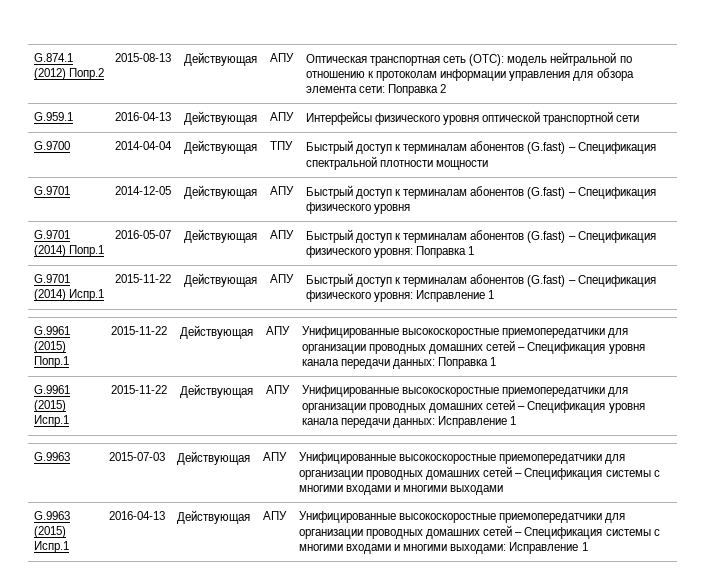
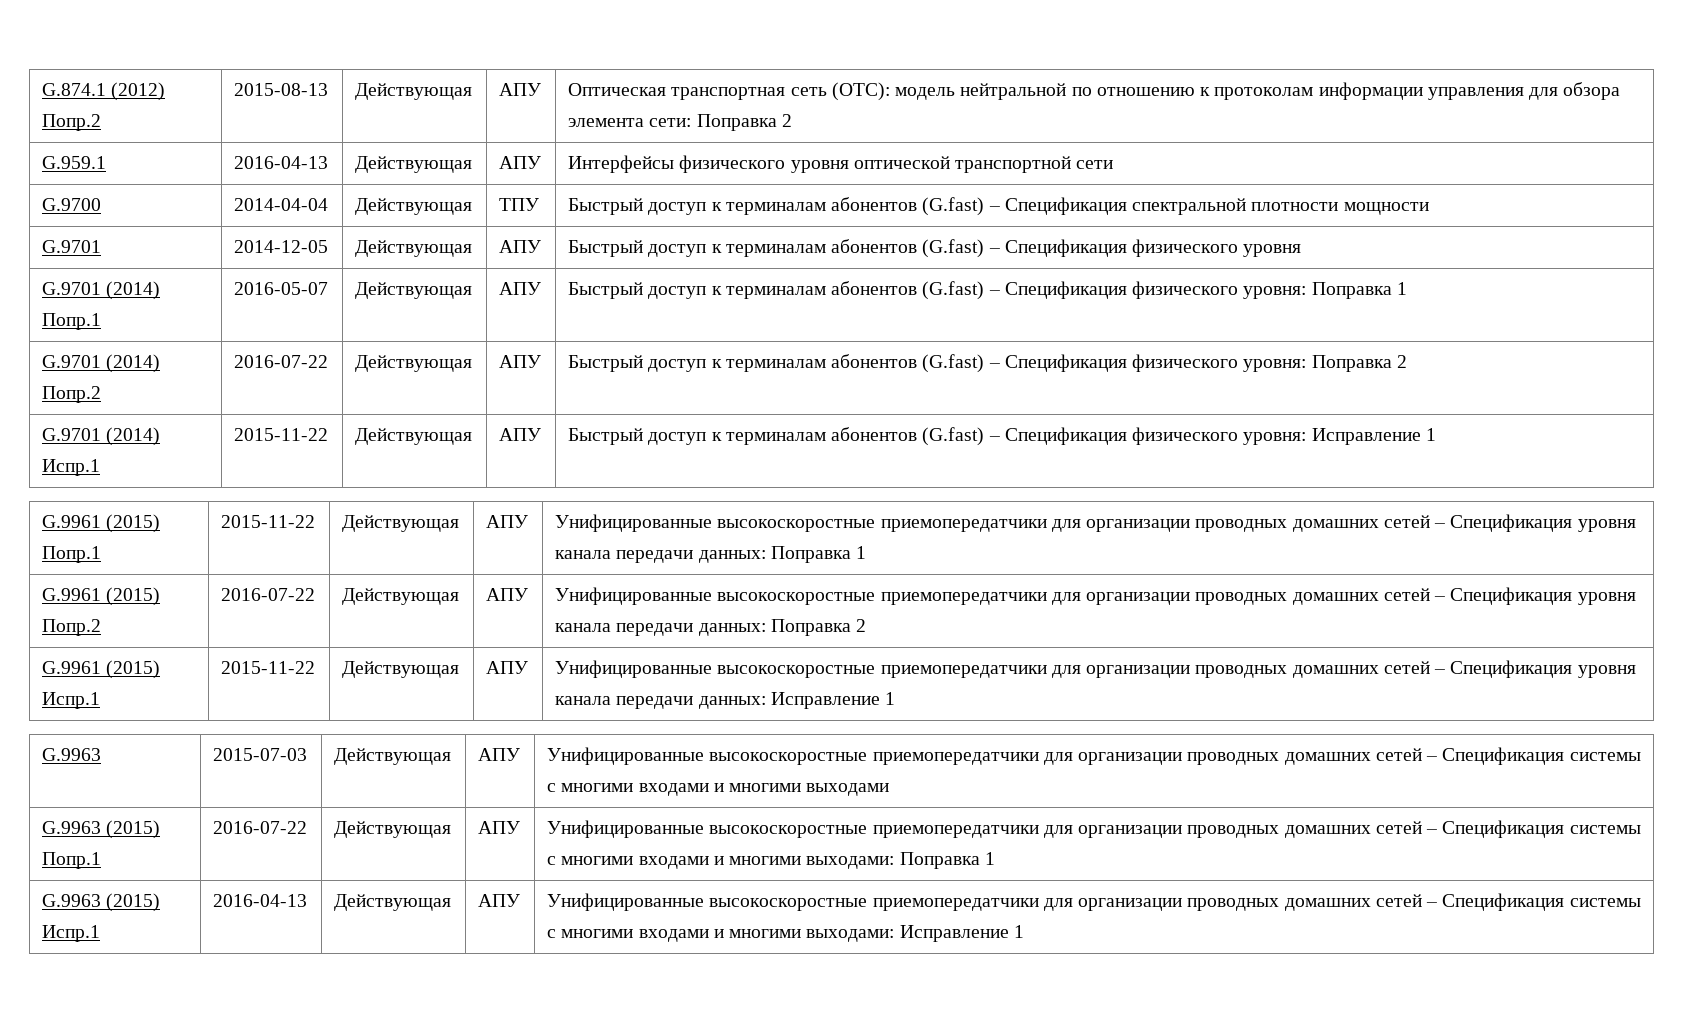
(475, 250) none -> [42,354,161,373] [42,386,102,403] [234,355,329,368] [355,355,473,372] [499,355,542,368] [568,354,1407,373] // G.9701 (2014) Попр.2 | 2016-07-22 | Действующая | АПУ | Быстрый доступ к терминалам абонентов (G.fast) – Спецификация физического уровня: Поправка 2
(497, 361) none -> [42,587,161,606] [42,619,102,636] [221,588,316,601] [342,588,460,605] [486,588,529,601] [555,587,1636,605] [555,619,867,636] // G.9961 (2015) Попр.2 | 2016-07-22 | Действующая | АПУ | Унифицированные высокоскоростные приемопередатчики для организации проводных домашних сетей – Спецификация уровня канала передачи данных: Поправка 2
(504, 490) none -> [42,820,161,839] [42,852,102,869] [213,821,308,834] [334,821,452,838] [478,821,521,834] [547,820,1641,838] [547,852,995,869] // G.9963 (2015) Попр.1 | 2016-07-22 | Действующая | АПУ | Унифицированные высокоскоростные приемопередатчики для организации проводных домашних сетей – Спецификация системы с многими входами и многими выходами: Поправка 1

